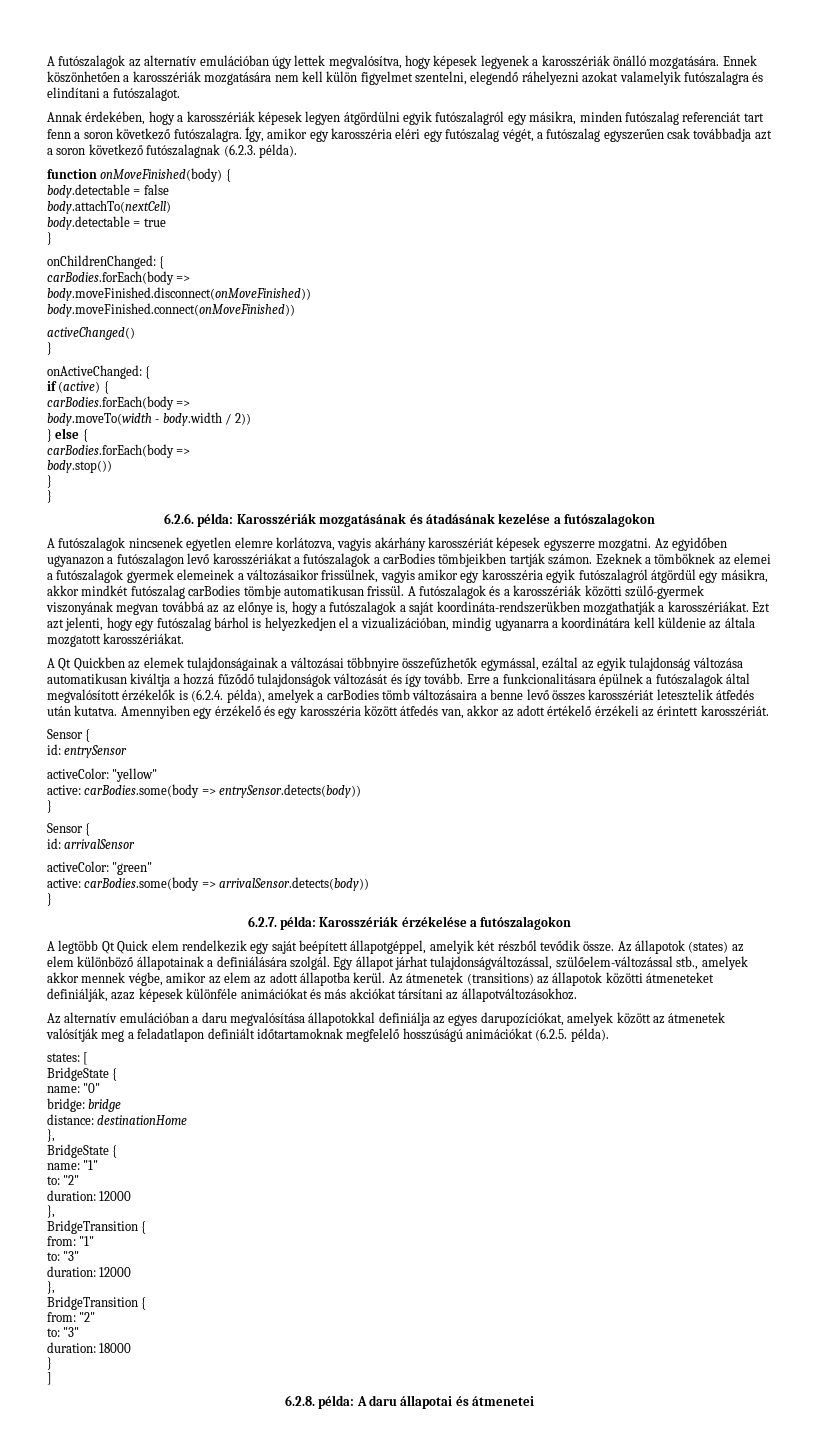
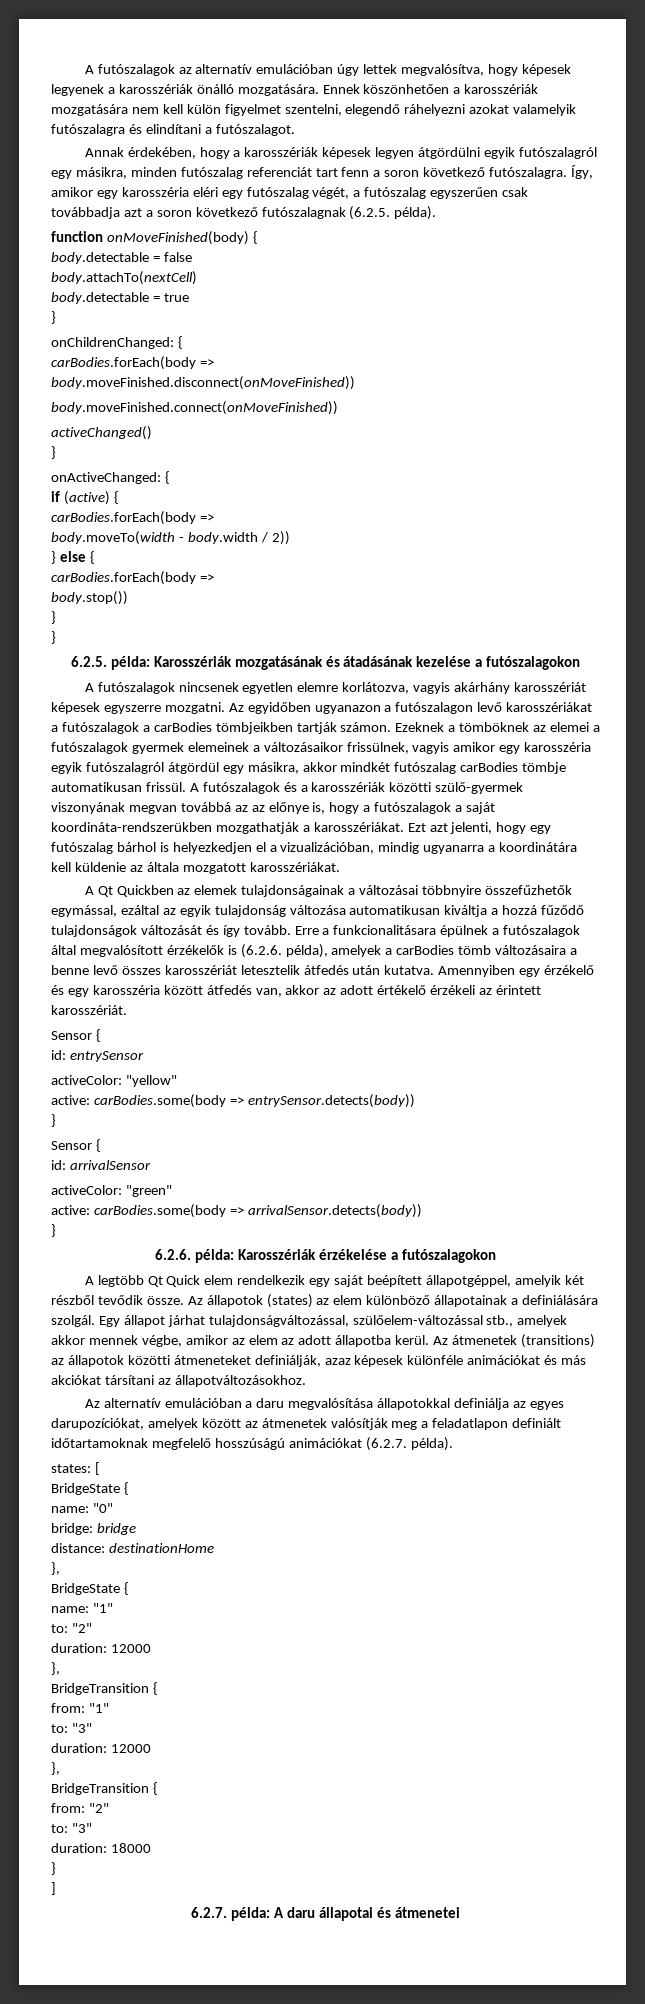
[223,144,256,157] (6.2.3. -> [349,206,391,220] (6.2.5.
[164,513,194,524] 6.2.6. -> [70,656,107,667] 6.2.5.
[191,689,224,702] (6.2.4. -> [240,944,282,958] (6.2.6.
[247,916,277,927] 6.2.7. -> [155,1249,192,1260] 6.2.6.
[535,1028,568,1041] (6.2.5. -> [365,1437,407,1451] (6.2.7.
[284,1395,315,1406] 6.2.8. -> [191,1907,228,1918] 6.2.7.

